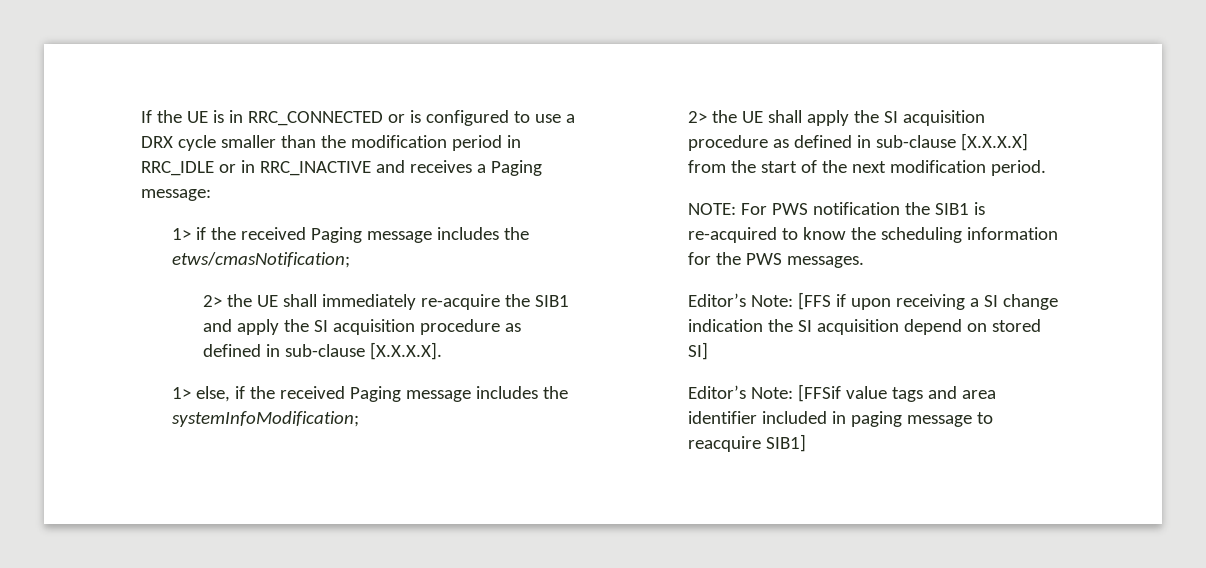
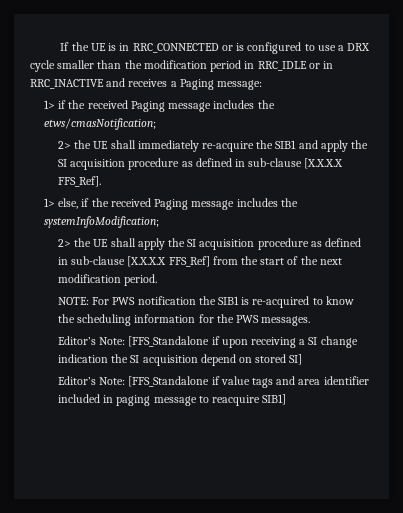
[369,342,442,360] [X.X.X.X]. -> [304,158,344,169] [57,176,101,187] [X.X.X.X FFS_Ref].
[960,133,1028,151] [X.X.X.X] -> [127,256,210,267] [X.X.X.X FFS_Ref]
[797,292,831,310] [FFS -> [128,336,210,347] [FFS_Standalone
[797,384,841,402] [FFSif -> [128,376,220,387] [FFS_Standalone if

